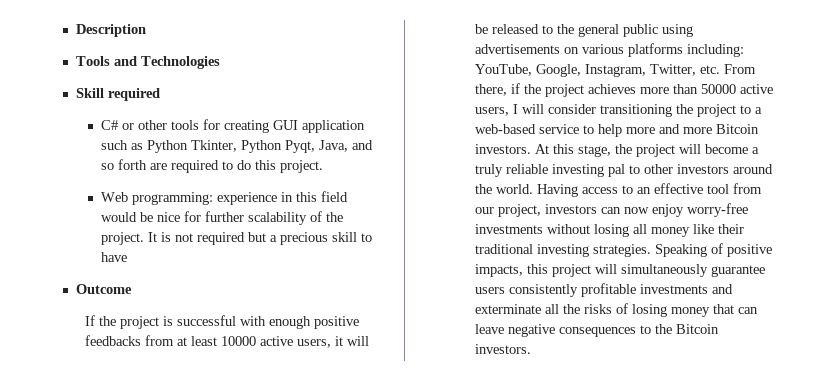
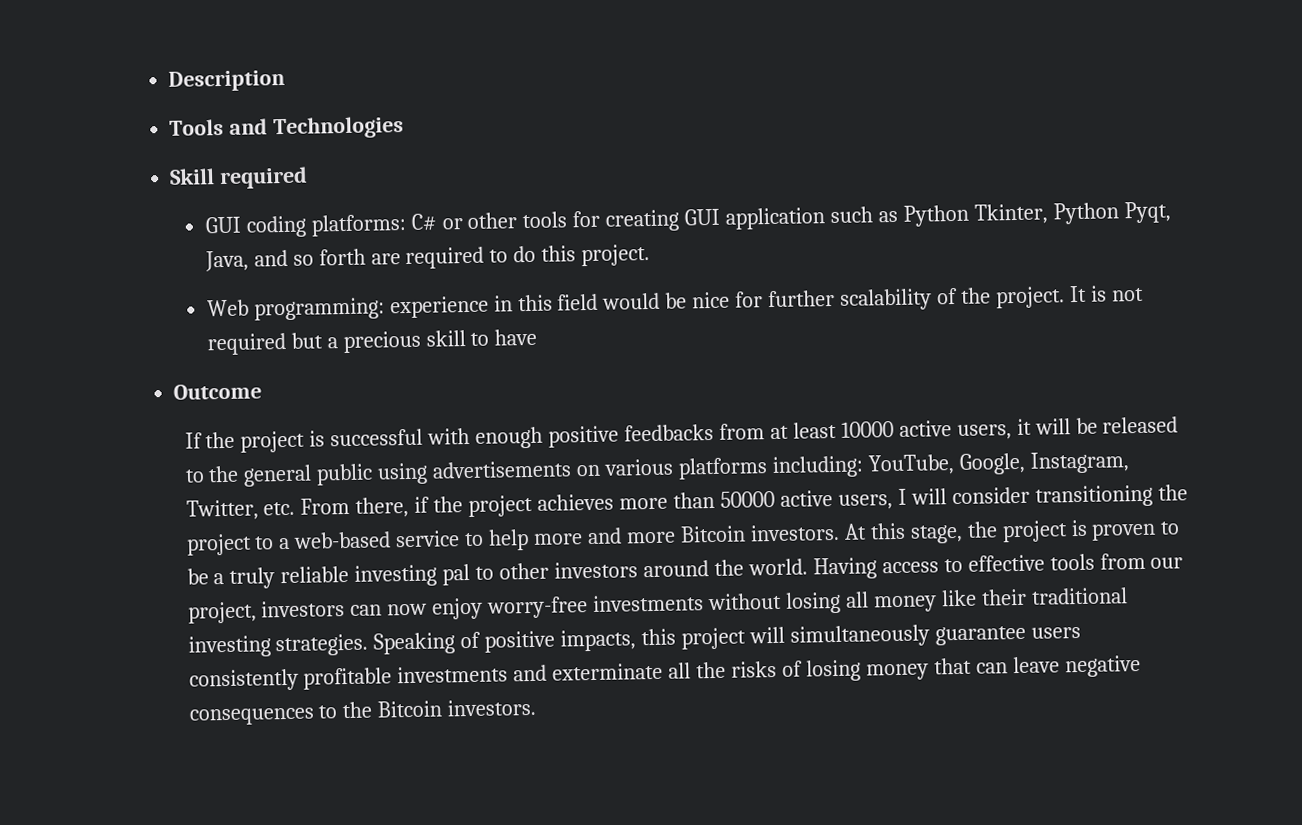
(160, 94) none -> [204,213,407,238] GUI coding platforms:
[679,144,749,154] will become -> [1070,519,1181,541] [186,568,209,585] is proven to be
[637,183,730,194] an effective tool -> [967,553,1095,572] effective tools

